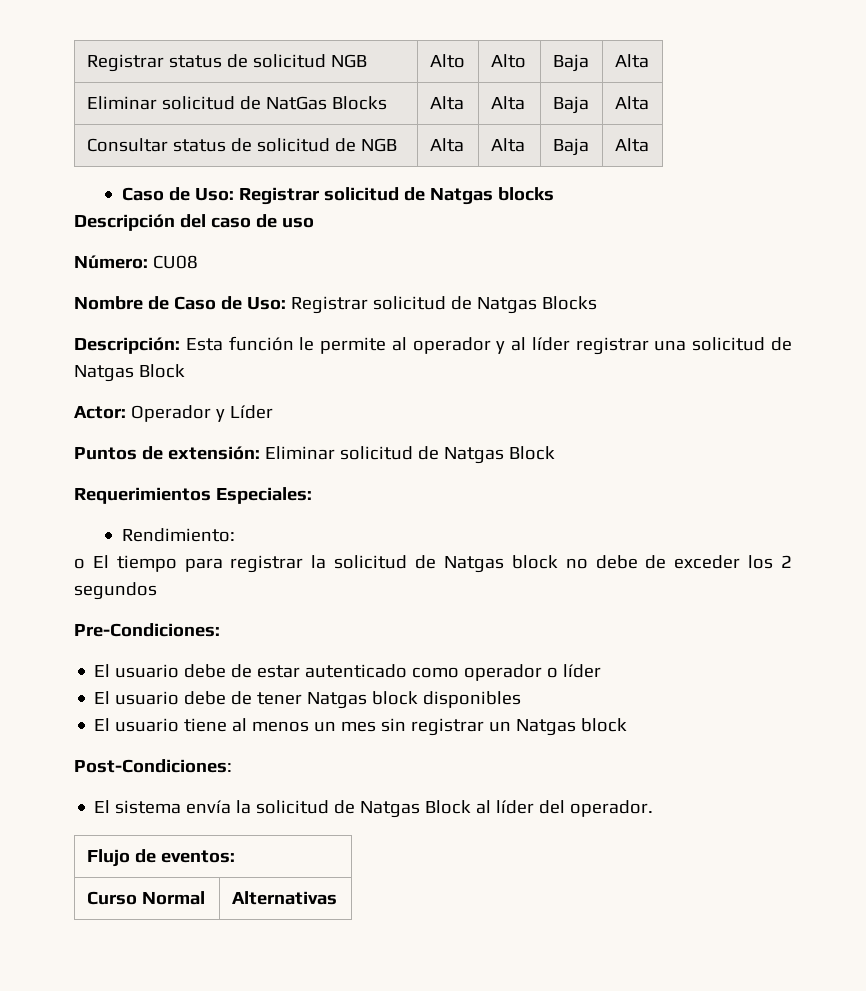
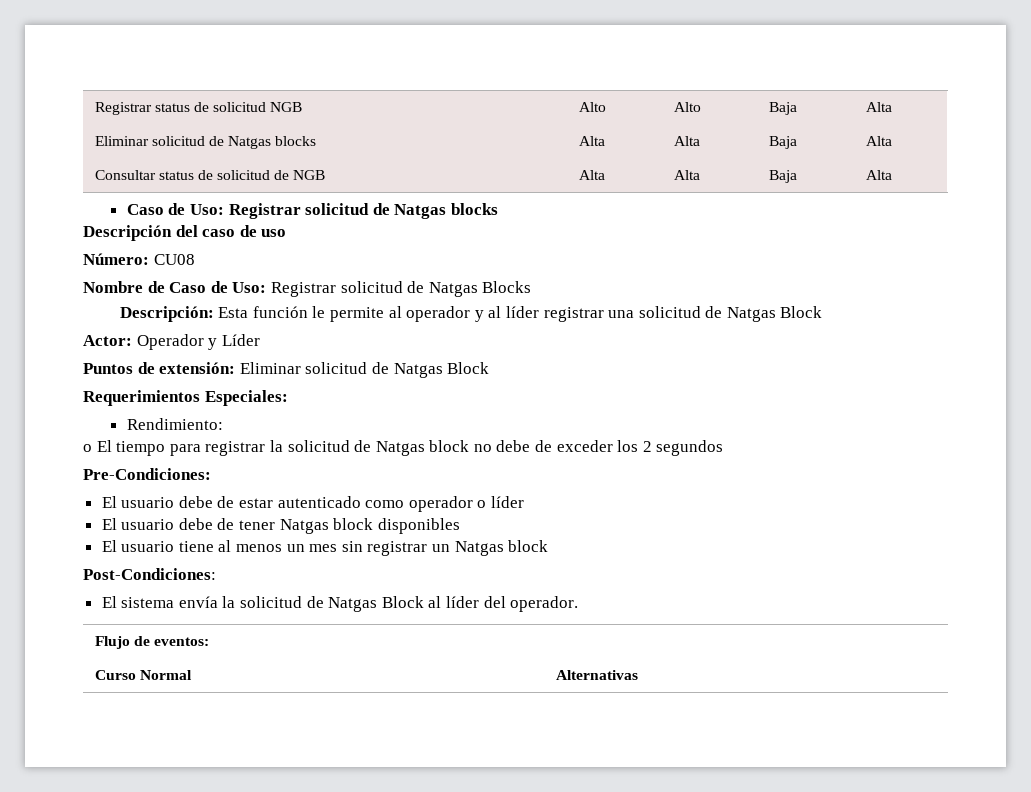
[265,96,387,110] NatGas Blocks -> [228,136,317,149] Natgas blocks

